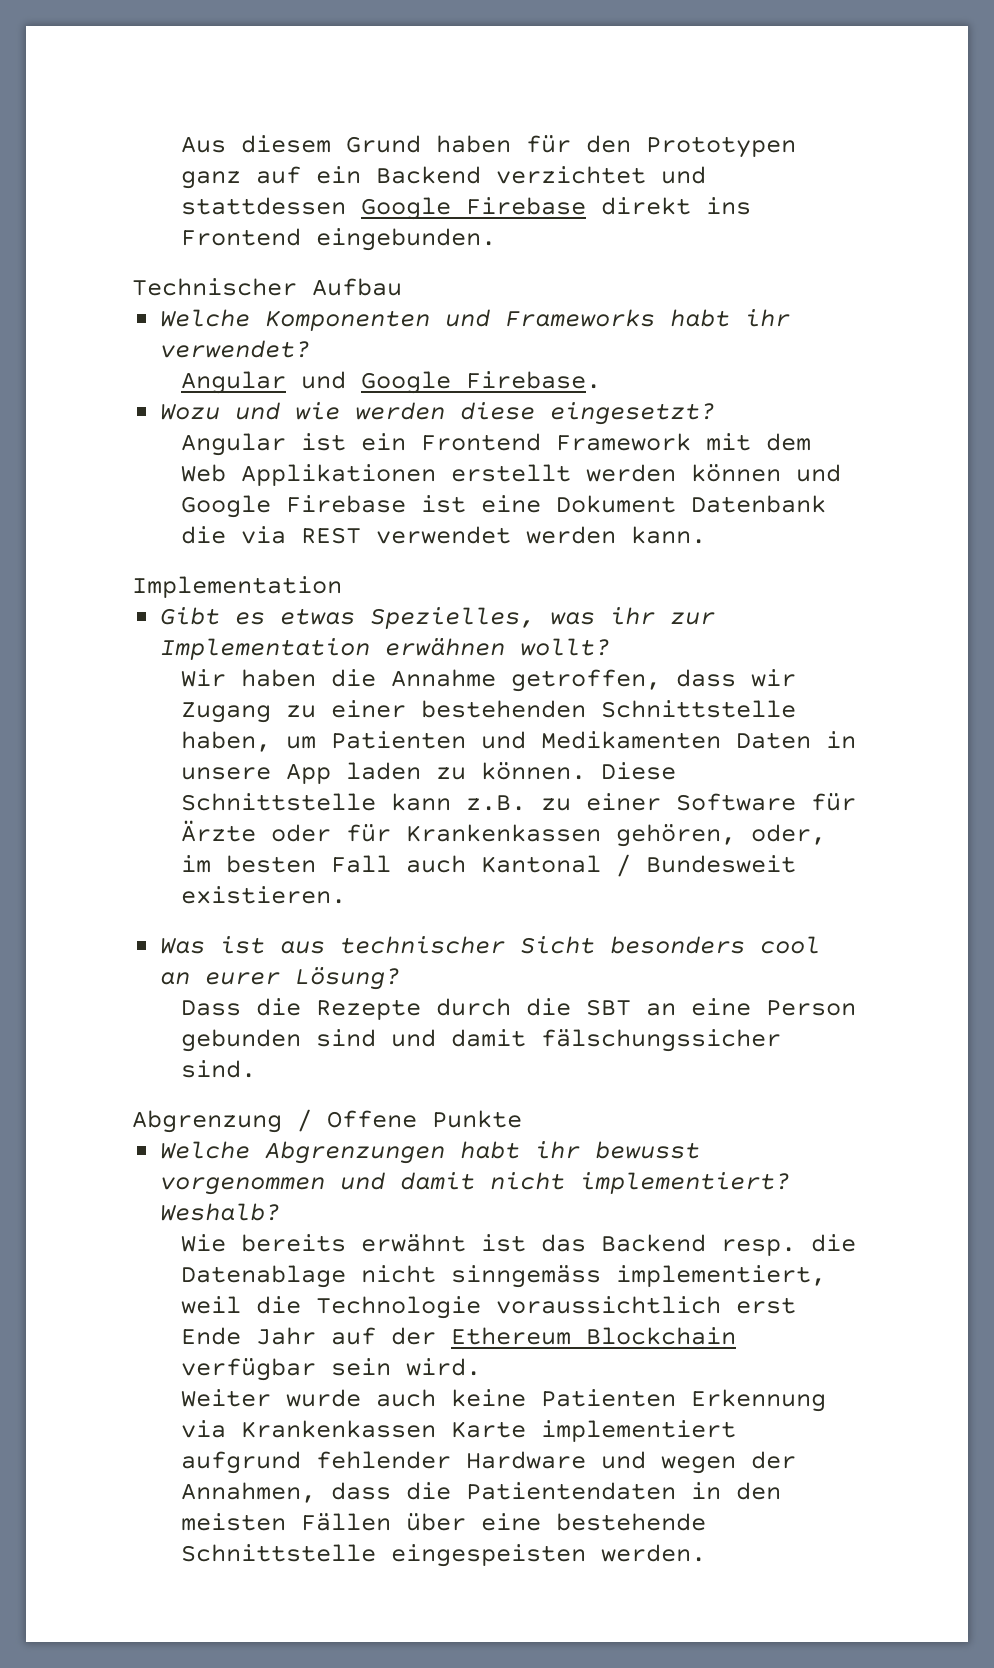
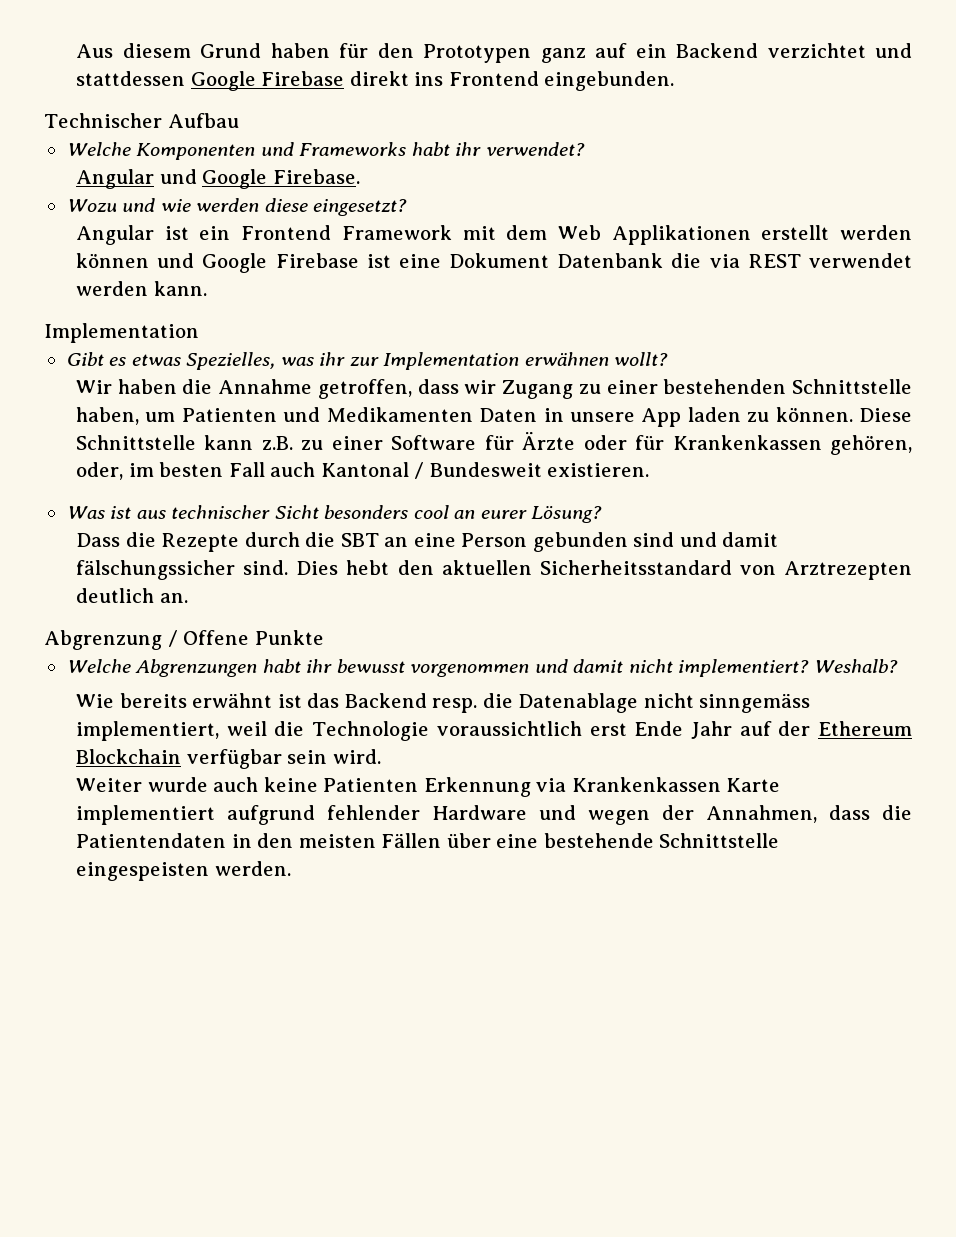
(256, 1069) none -> [296,560,913,580] [76,588,188,603] Dies hebt den aktuellen Sicherheitsstandard von Arztrezepten deutlich an.

